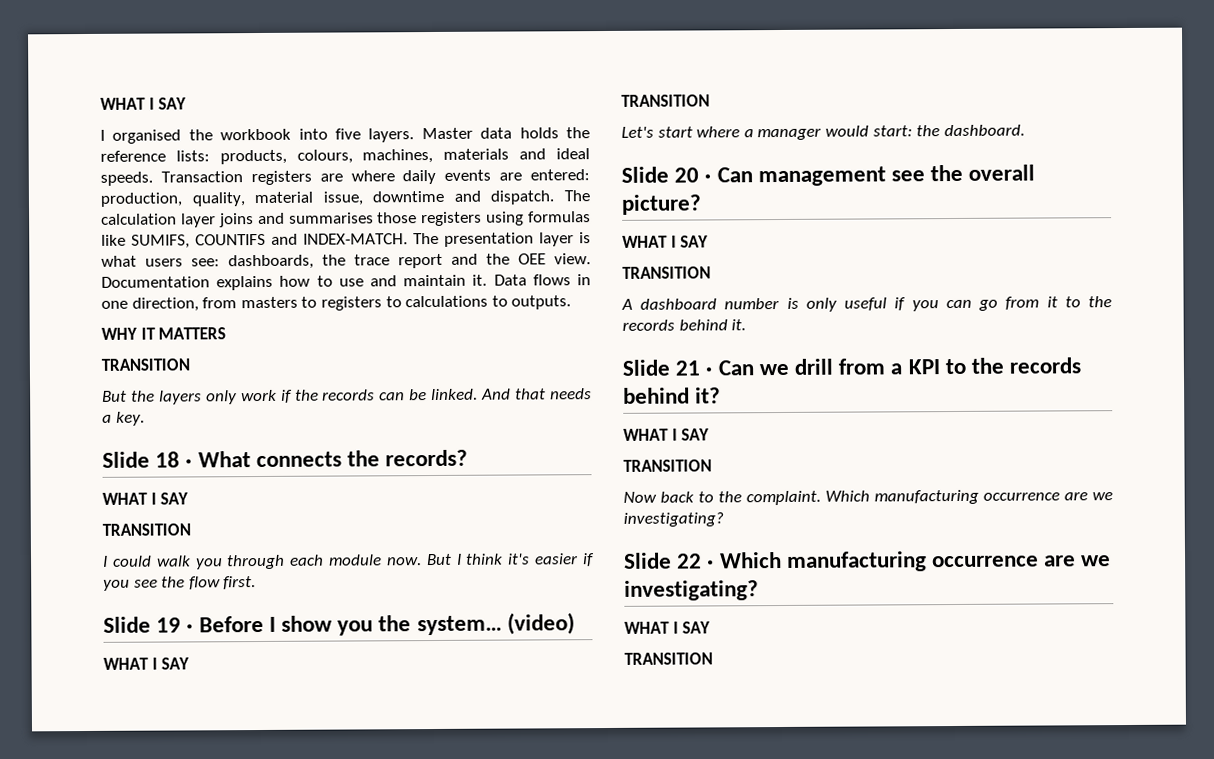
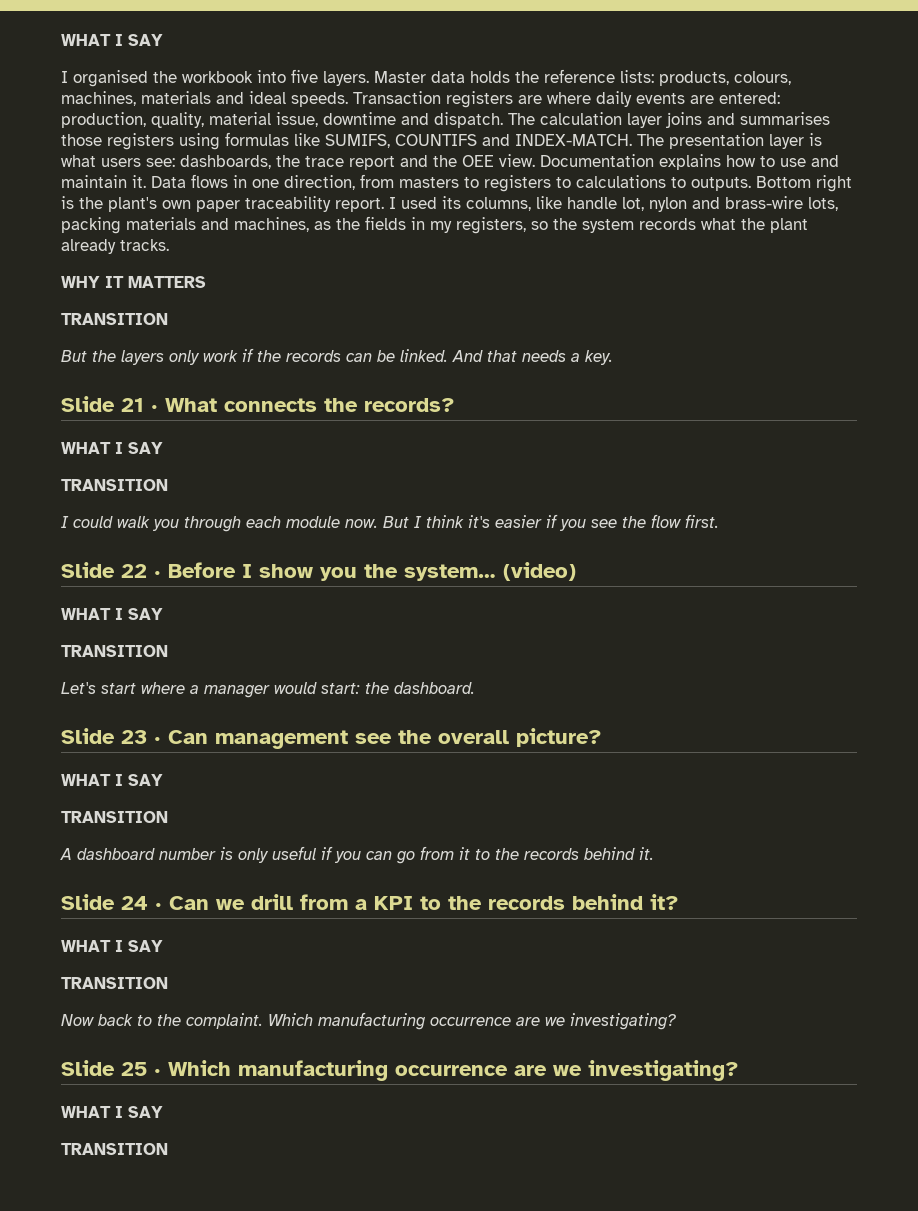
(572, 302) none -> [756,175,852,192] [61,196,838,212] [61,216,808,234] [61,239,169,254] Bottom right is the plant's own paper traceability report. I used its columns, like handle lot, nylon and brass-wire lots, packing materials and machines, as the fields in my registers, so the system records what the plant already tracks.
[155,451,181,468] 18 -> [121,398,144,412] 21
[156,617,182,633] 19 -> [121,564,147,578] 22
[674,167,700,183] 20 -> [121,730,147,744] 23
[675,360,701,376] 21 -> [121,896,148,910] 24
[677,553,703,569] 22 -> [121,1062,147,1076] 25

